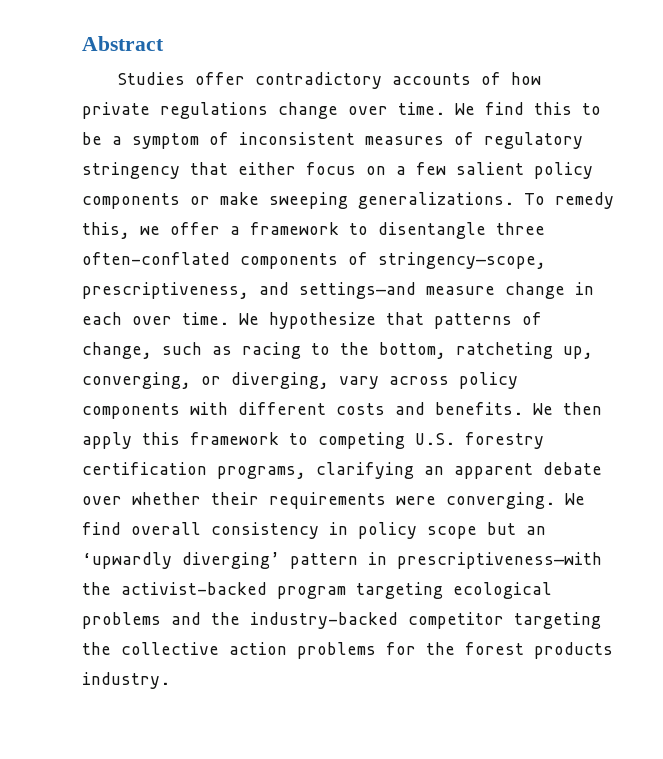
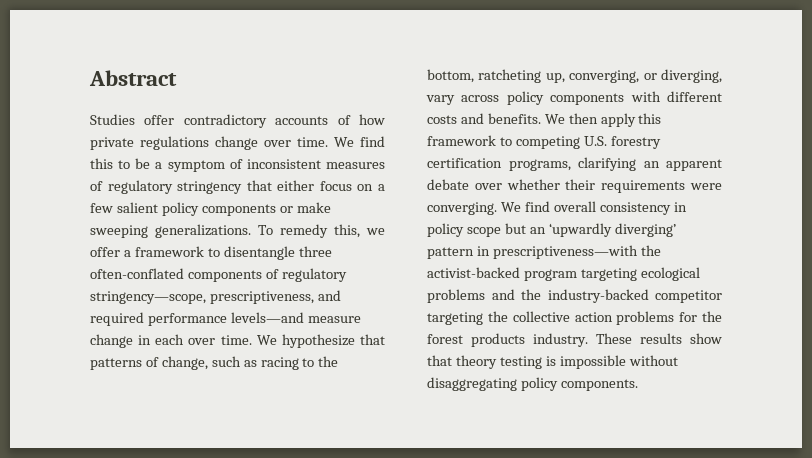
(368, 258) none -> [281,268,347,282] regulatory
[299,282,416,299] settings—and -> [90,312,304,326] required performance levels—and
(170, 680) none -> [596,333,722,344] [427,355,678,369] [427,377,638,391] These results show that theory testing is impossible without disaggregating policy components.

